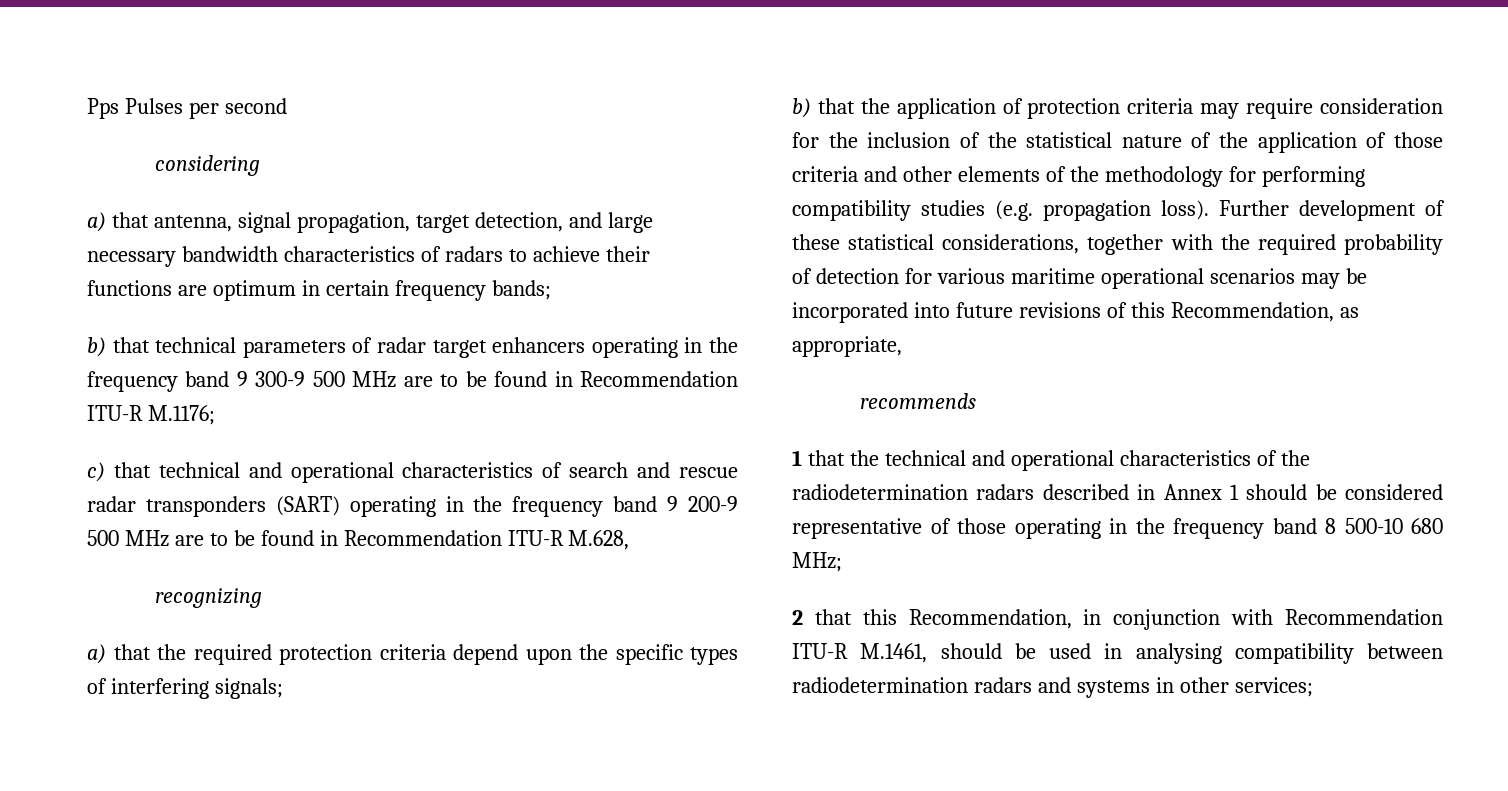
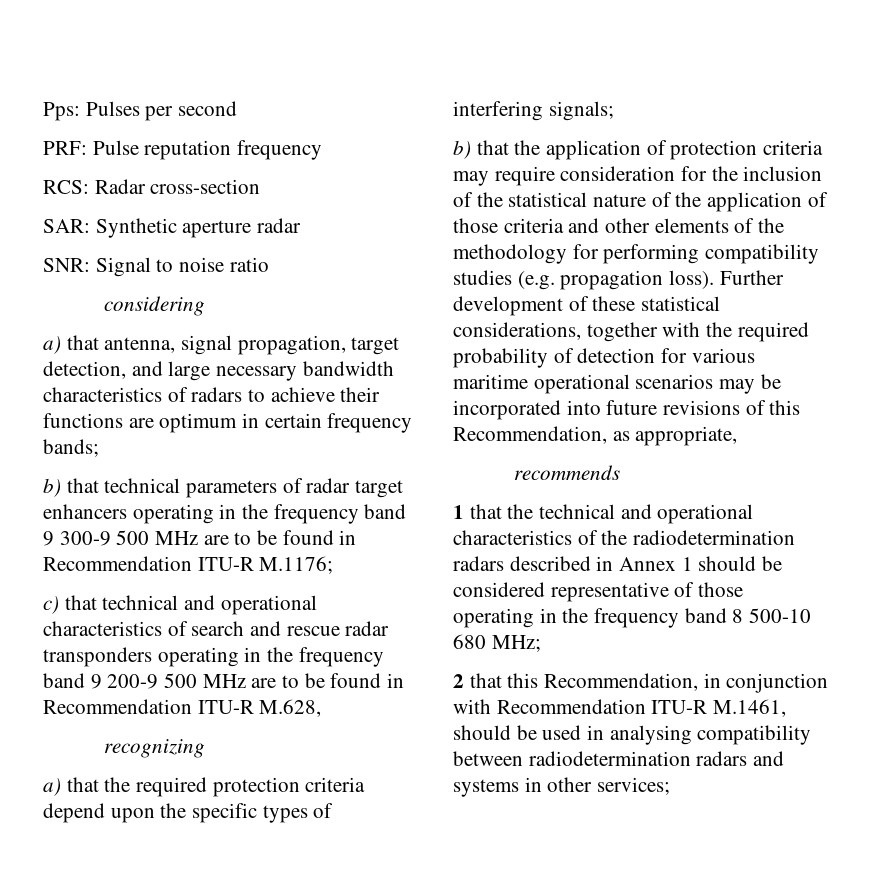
[87,98,119,119] Pps -> [43,102,80,121] Pps:
(287, 106) none -> [43,140,323,160] [43,179,261,194] [43,218,302,238] [43,257,269,277] // PRF: Pulse reputation frequency // RCS: Radar cross-section // SAR: Synthetic aperture radar // SNR: Signal to noise ratio
[275,496,340,516] (SART) -> (152, 657) none

